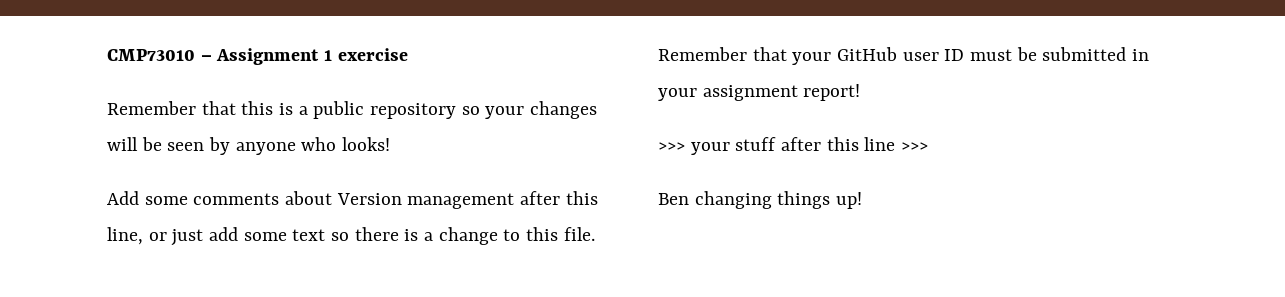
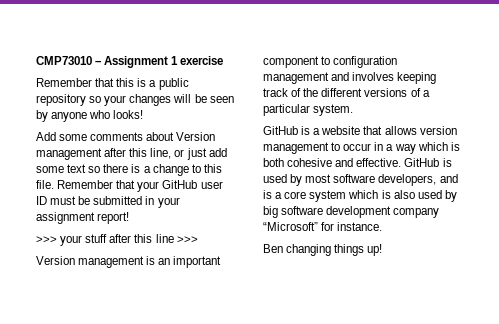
(929, 146) none -> [36,256,222,268] [263,56,398,68] [263,72,437,84] [263,88,430,97] [263,104,354,116] [263,126,457,135] [263,142,460,154] [263,158,452,167] [263,174,458,186] [263,190,457,202] [263,206,440,218] [263,222,383,231] // Version management is an important component to configuration management and involves keeping track of the different versions of a particular system. // GitHub is a website that allows version management to occur in a way which is both cohesive and effective. GitHub is used by most software developers, and is a core system which is also used by big software development company “Microsoft” for instance.

